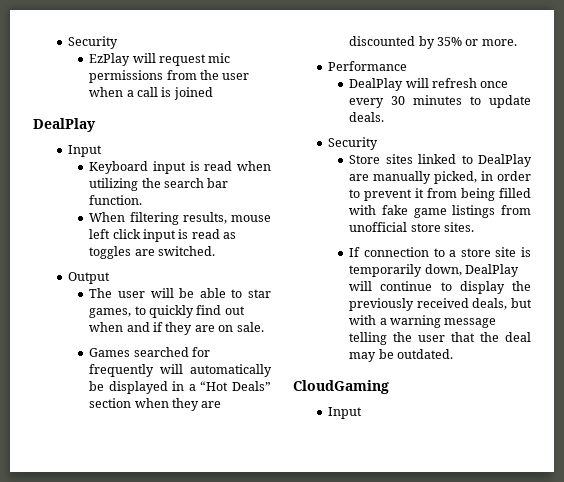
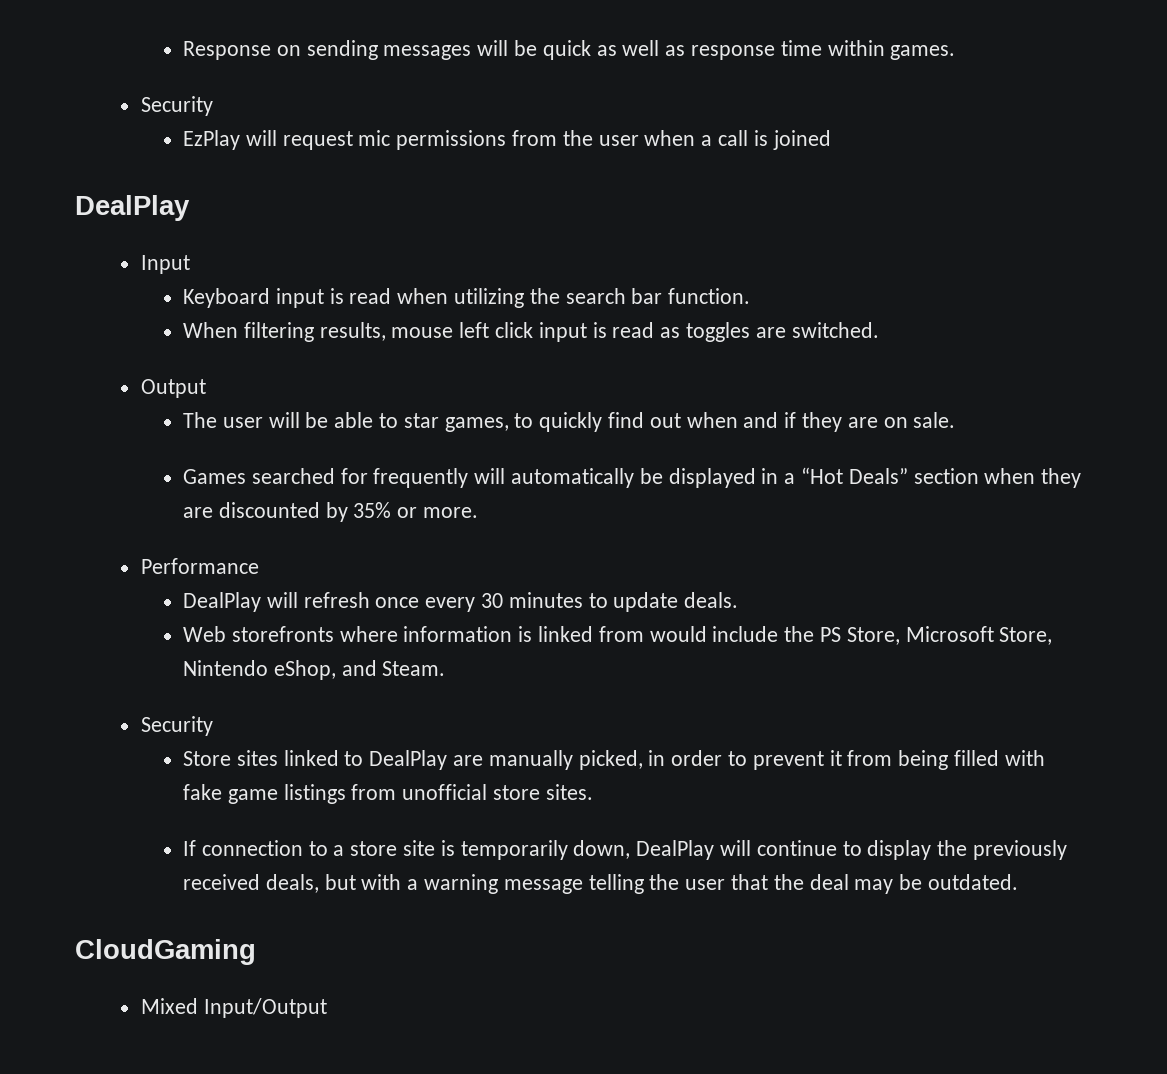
(68, 42) none -> [182,40,956,60] Response on sending messages will be quick as well as response time within games. //
(385, 117) none -> [182,626,1053,645] [182,660,446,680] // Web storefronts where information is linked from would include the PS Store, Microsoft Store, Nintendo eShop, and Steam.
[328,407,363,419] Input -> [140,998,327,1018] Mixed Input/Output

